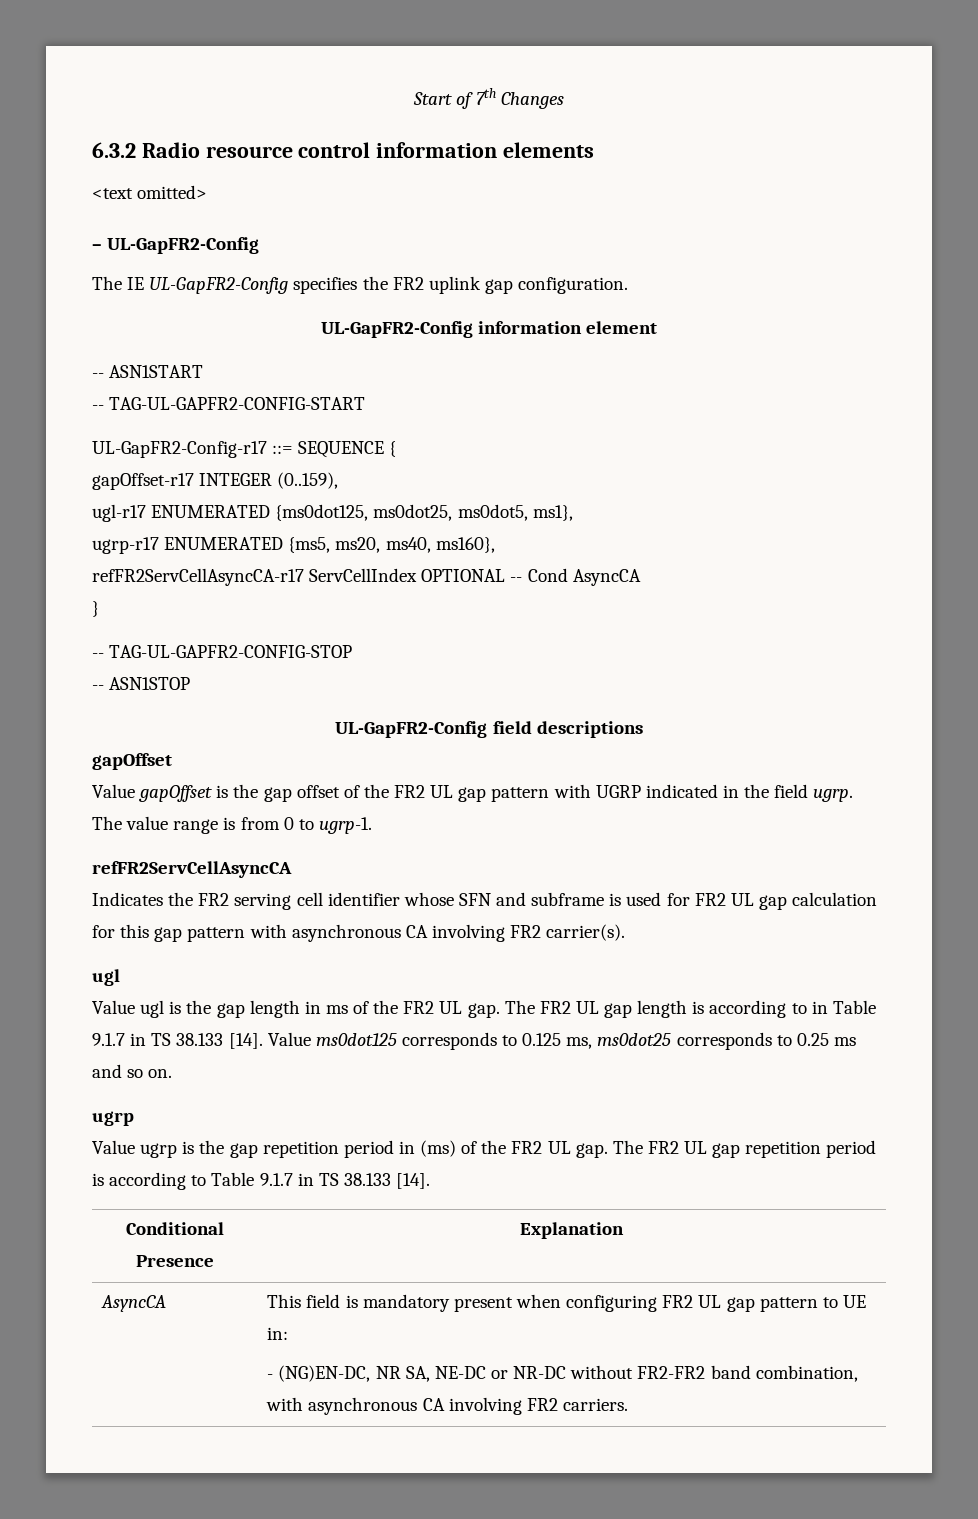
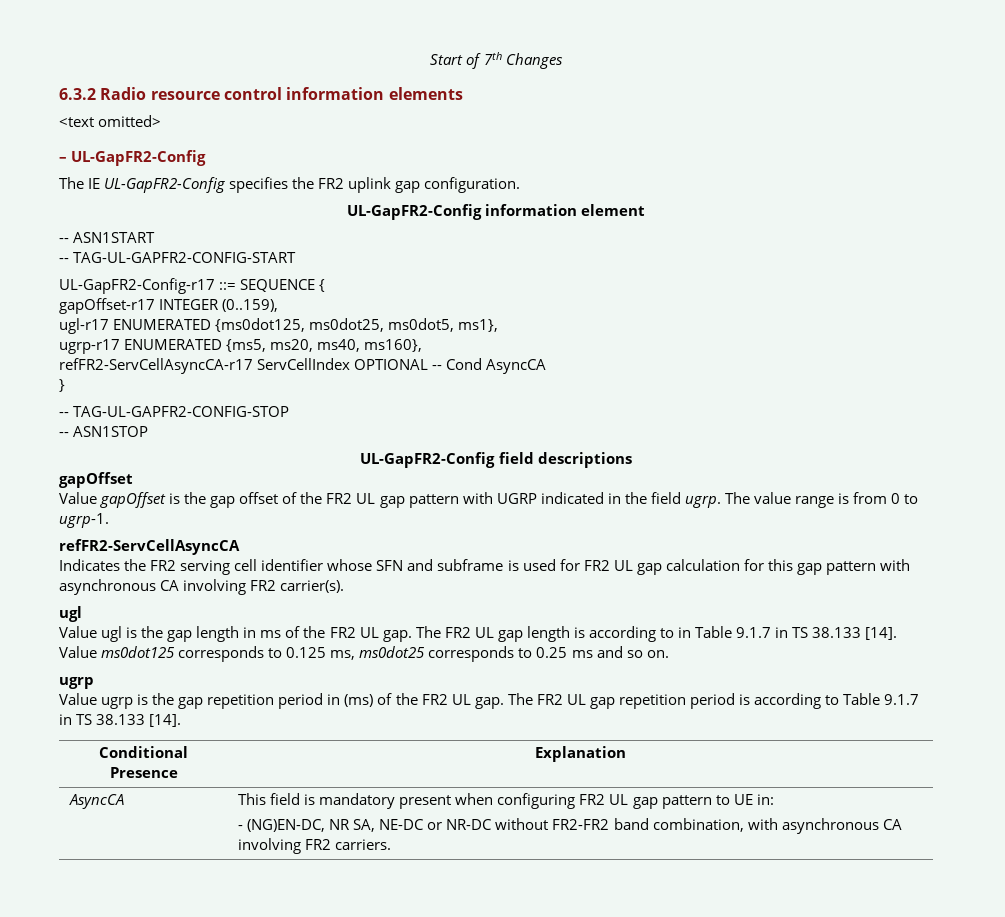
[92,568,304,586] refFR2ServCellAsyncCA-r17 -> [59,358,253,374] refFR2-ServCellAsyncCA-r17
[92,861,292,878] refFR2ServCellAsyncCA -> [59,539,240,555] refFR2-ServCellAsyncCA

